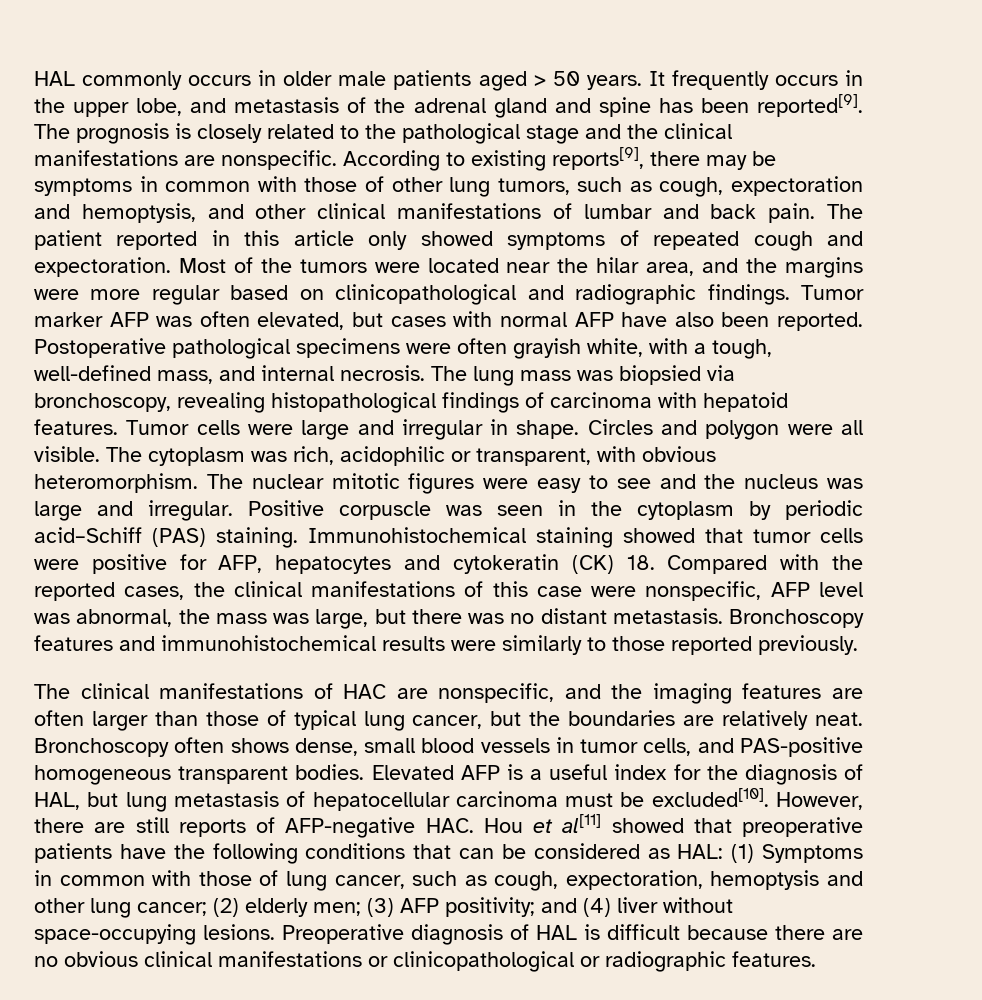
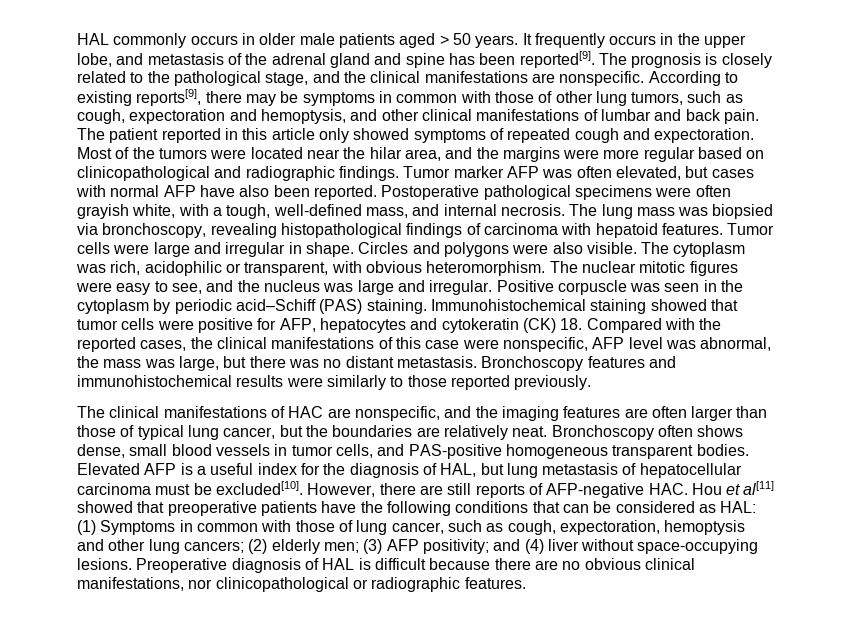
[526,125,579,144] stage -> [265,72,309,86] stage,
[705,420,863,440] polygon were all -> [443,242,583,257] polygons were also
[616,478,651,489] see -> [171,283,202,294] see,
[137,902,207,916] cancer; -> [183,541,244,553] cancers;
[218,951,388,967] manifestations or -> [77,577,213,591] manifestations, nor

